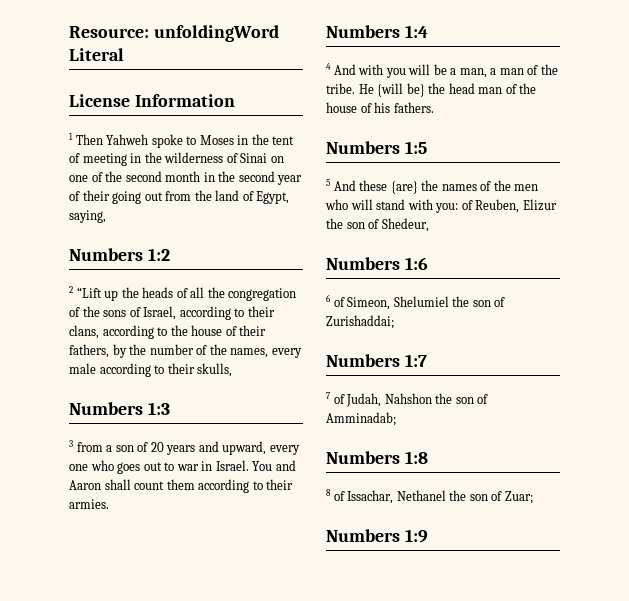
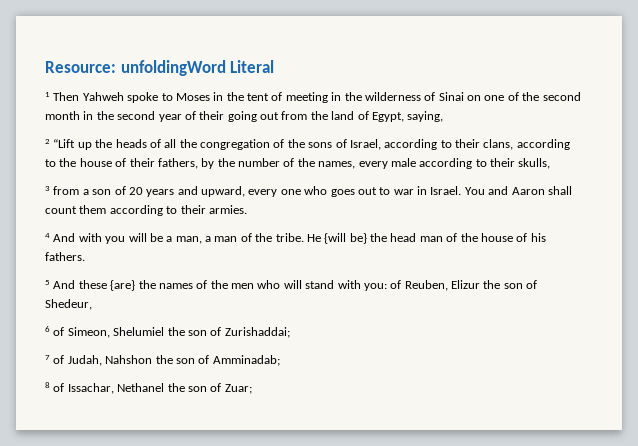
[69,94,235,107] // License Information -> (275, 66) none
[69,248,170,261] // Numbers 1:2 -> (444, 116) none
[69,402,170,415] // Numbers 1:3 -> (551, 163) none
[326,25,428,38] // Numbers 1:4 -> (247, 209) none
[326,141,427,154] // Numbers 1:5 -> (85, 256) none
[326,257,428,270] // Numbers 1:6 -> (92, 304) none
[326,354,427,367] // Numbers 1:7 -> (290, 332) none
[326,451,428,464] // Numbers 1:8 -> (280, 360) none
[326,529,428,543] // Numbers 1:9 -> (252, 389) none

